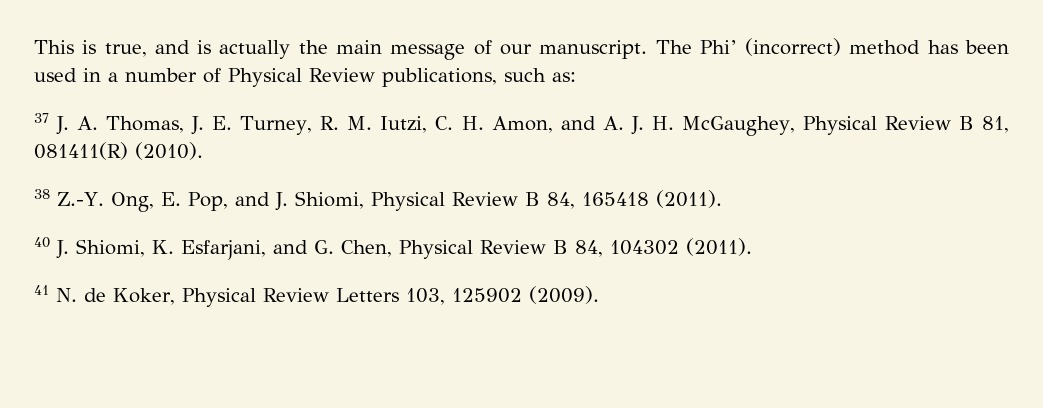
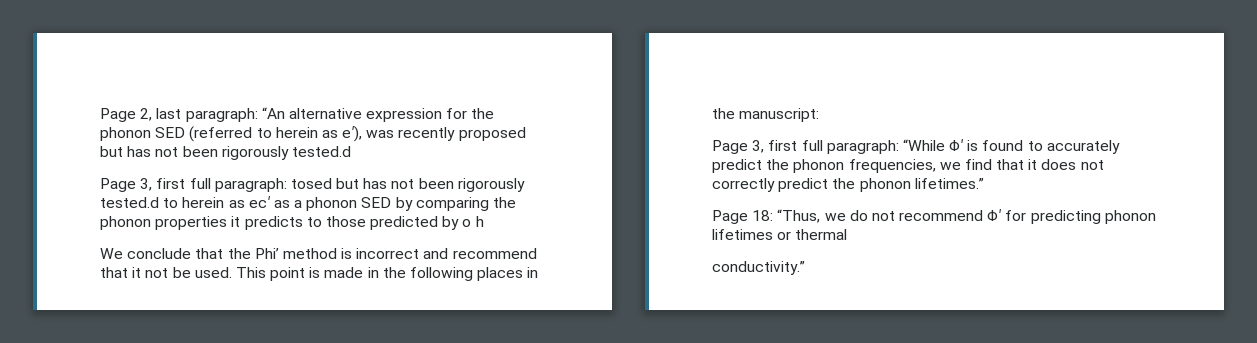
[34,38,1009,60] [34,68,576,87] [34,113,1010,136] [34,142,203,160] [34,189,722,212] [34,237,752,260] [34,285,599,307] This is true, and is actually the main message of our manuscript. The Phi’ (incorrect) method has been used in a number of Physical Review publications, such as: // 37 J. A. Thomas, J. E. Turney, R. M. Iutzi, C. H. Amon, and A. J. H. McGaughey, Physical Review B 81, 081411(R) (2010). // 38 Z.-Y. Ong, E. Pop, and J. Shiomi, Physical Review B 84, 165418 (2011). // 40 J. Shiomi, K. Esfarjani, and G. Chen, Physical Review B 84, 104302 (2011). // 41 N. de Koker, Physical Review Letters 103, 125902 (2009). -> [100,107,495,122] [100,126,526,142] [100,146,351,160] [100,178,525,192] [100,196,517,211] [100,216,484,230] [100,248,537,259] [100,267,539,281] [712,108,820,122] [712,139,1120,154] [712,159,1104,173] [712,178,984,192] [712,209,1156,224] [712,229,848,240] [712,261,805,275] Page 2, last paragraph: “An alternative expression for the phonon SED (referred to herein as e′), was recently proposed but has not been rigorously tested.d // Page 3, first full paragraph: tosed but has not been rigorously tested.d to herein as ec′ as a phonon SED by comparing the phonon properties it predicts to those predicted by o h // We conclude that the Phi’ method is incorrect and recommend that it not be used. This point is made in the following places in the manuscript: // Page 3, first full paragraph: “While Φ′ is found to accurately predict the phonon frequencies, we find that it does not correctly predict the phonon lifetimes.” // Page 18: “Thus, we do not recommend Φ′ for predicting phonon lifetimes or thermal // conductivity.”

